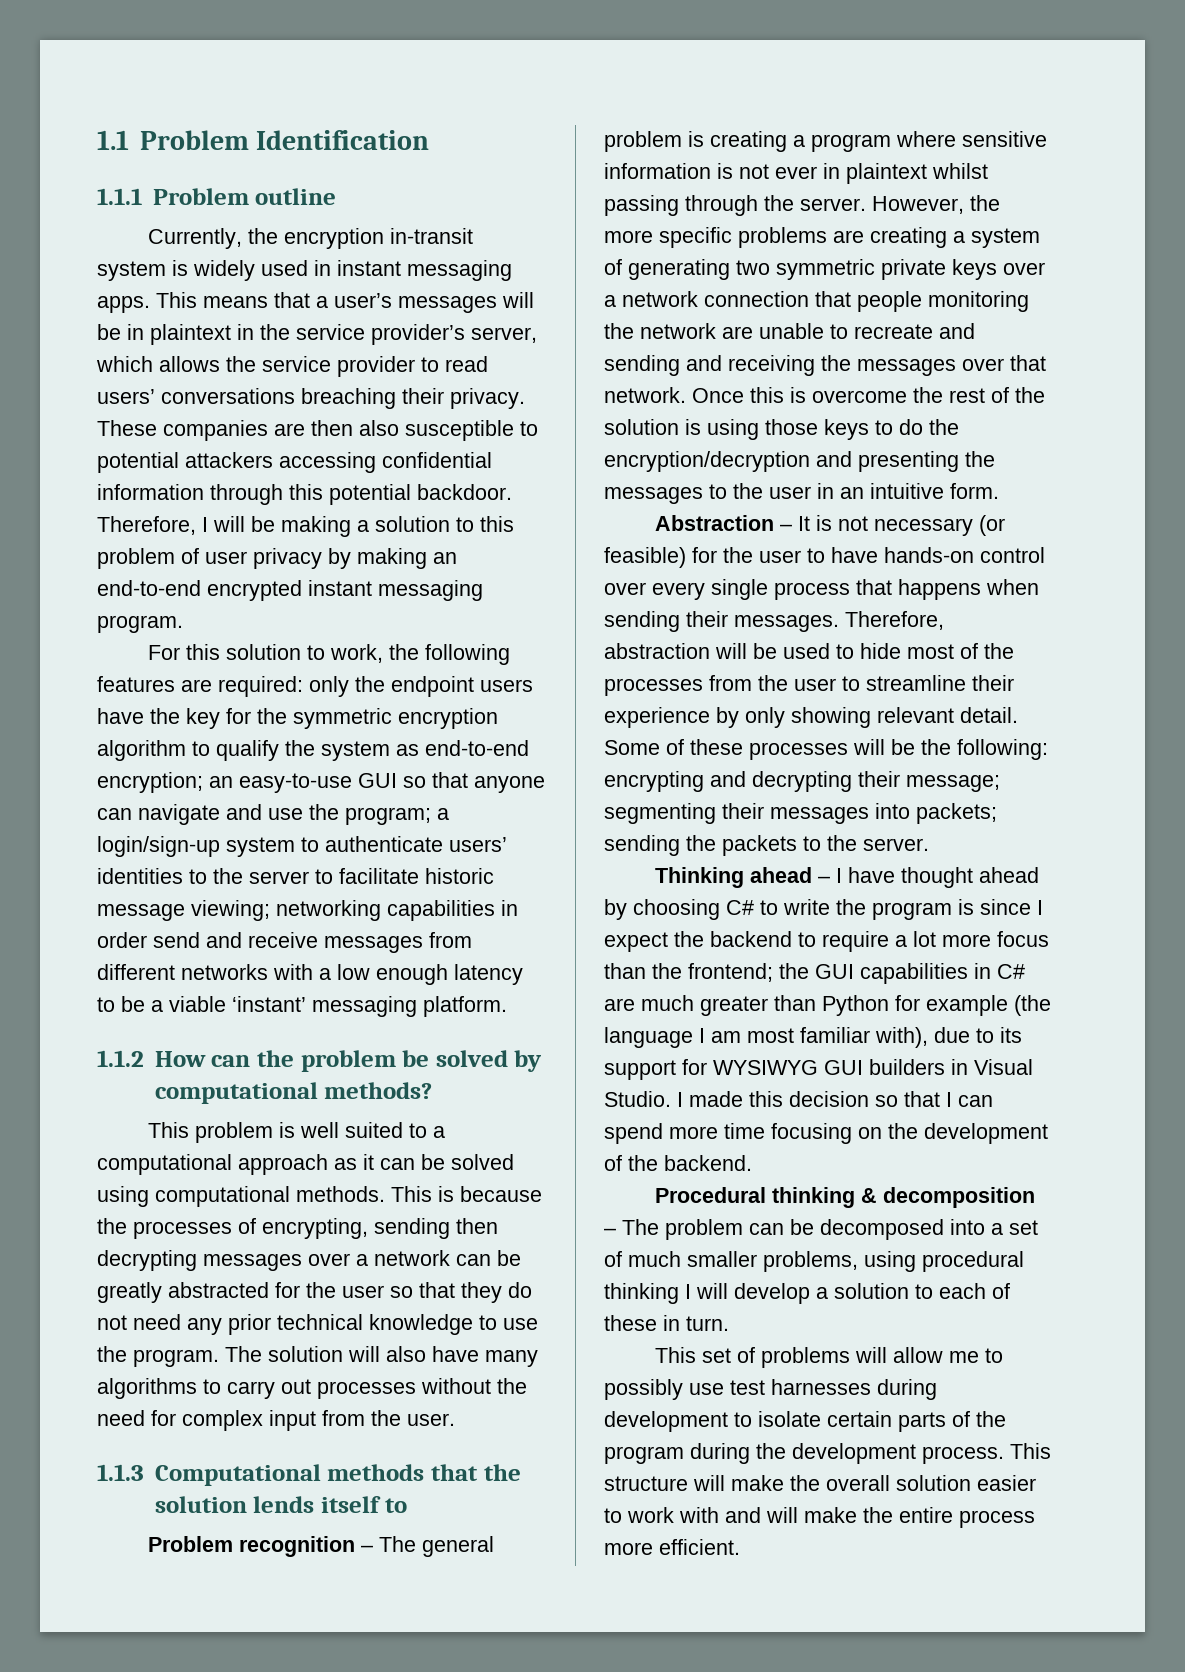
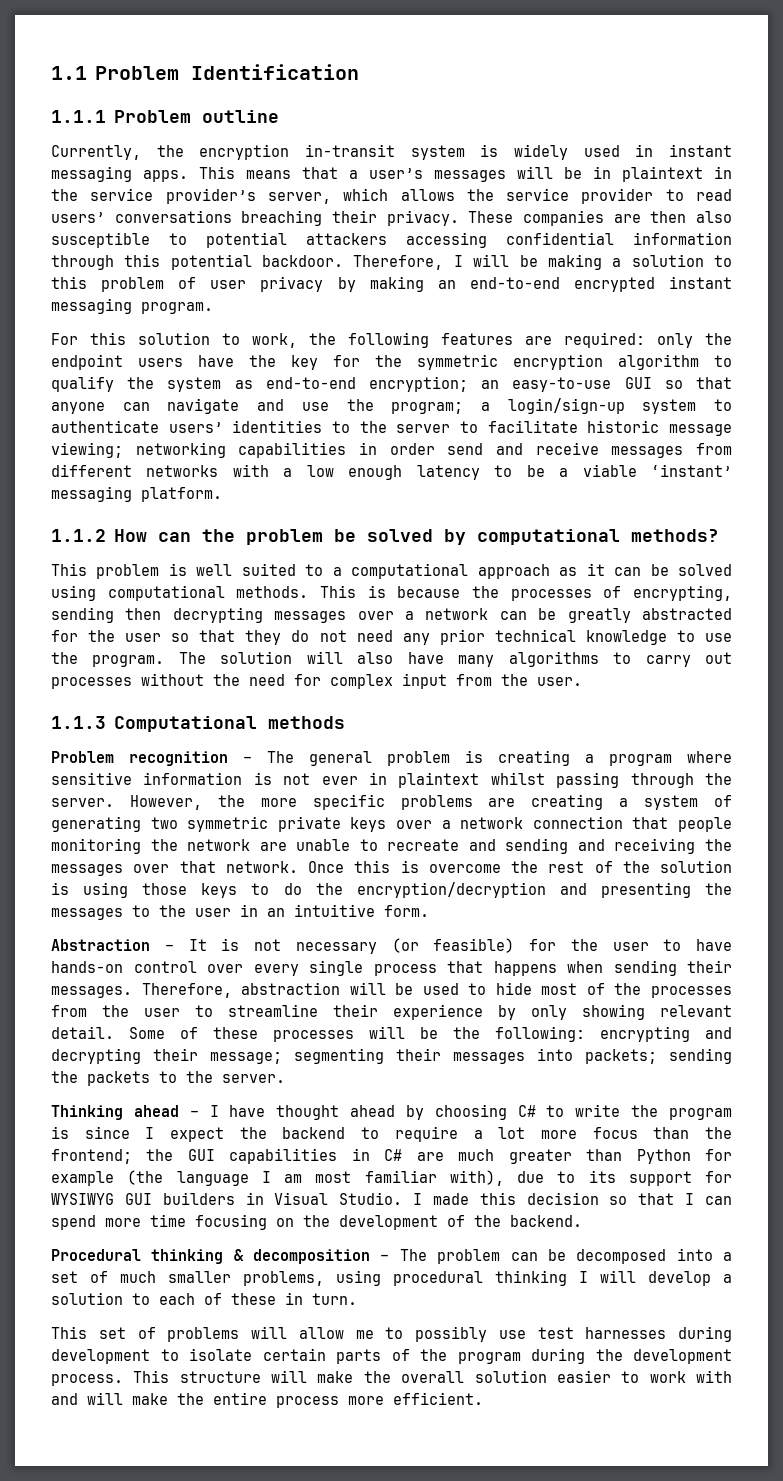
[430,1464,521,1481] [154,1496,407,1513] that the solution lends itself to -> (345, 722) none

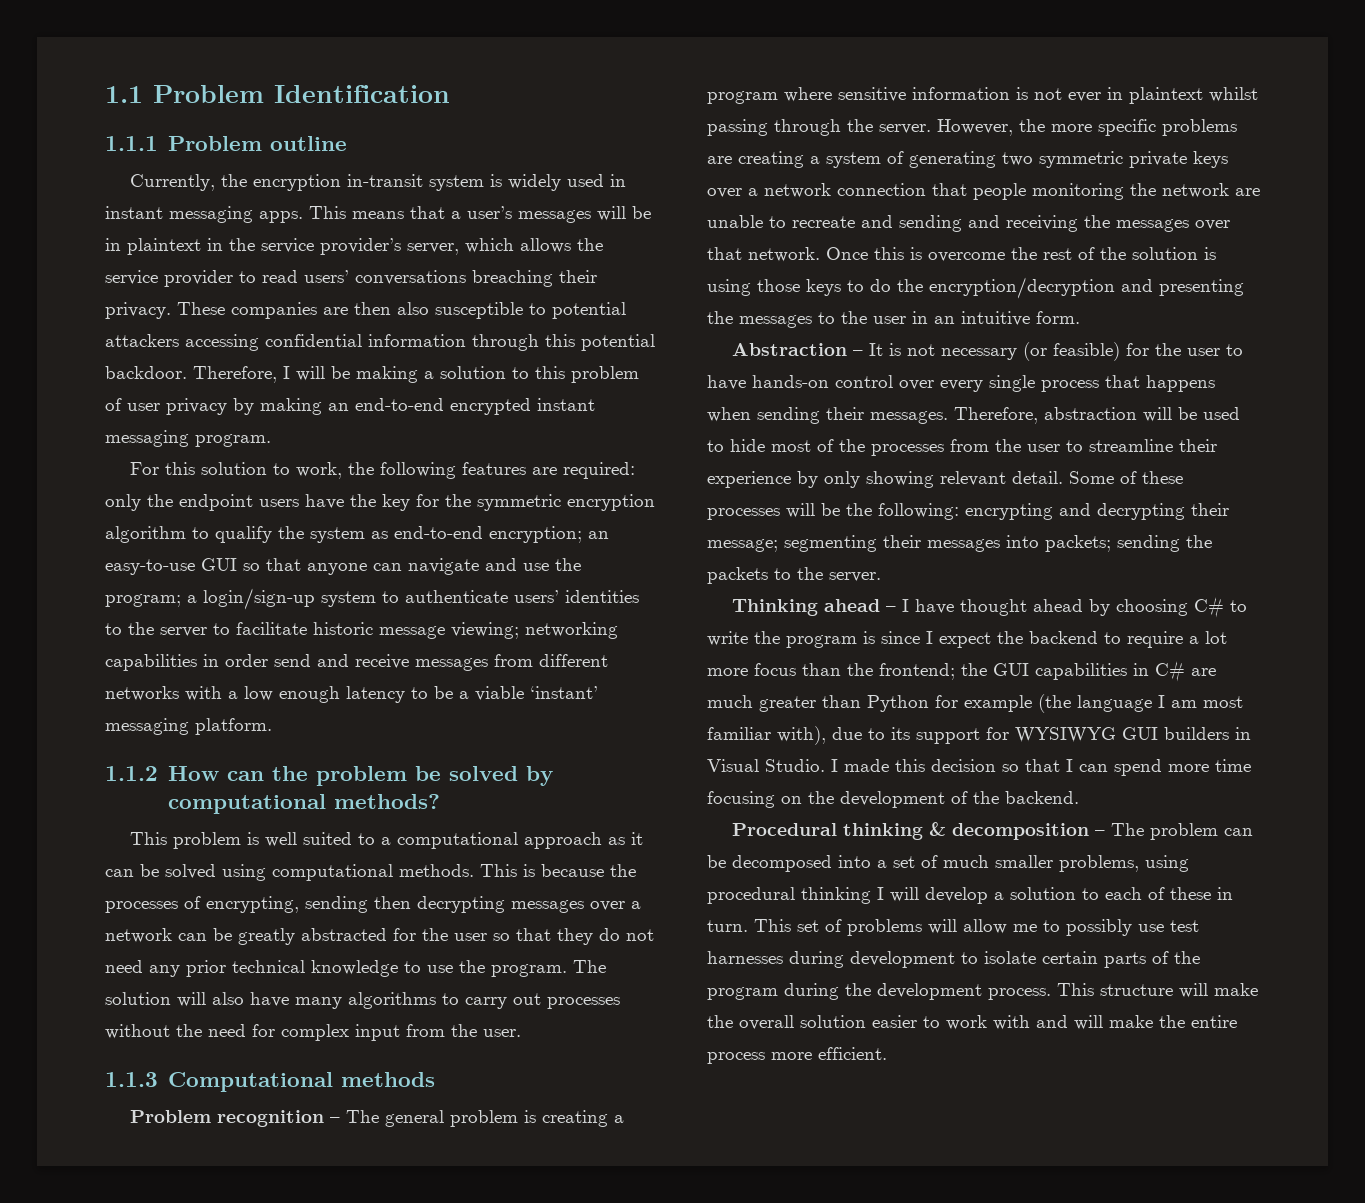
(357, 1299) // -> (748, 926) none

